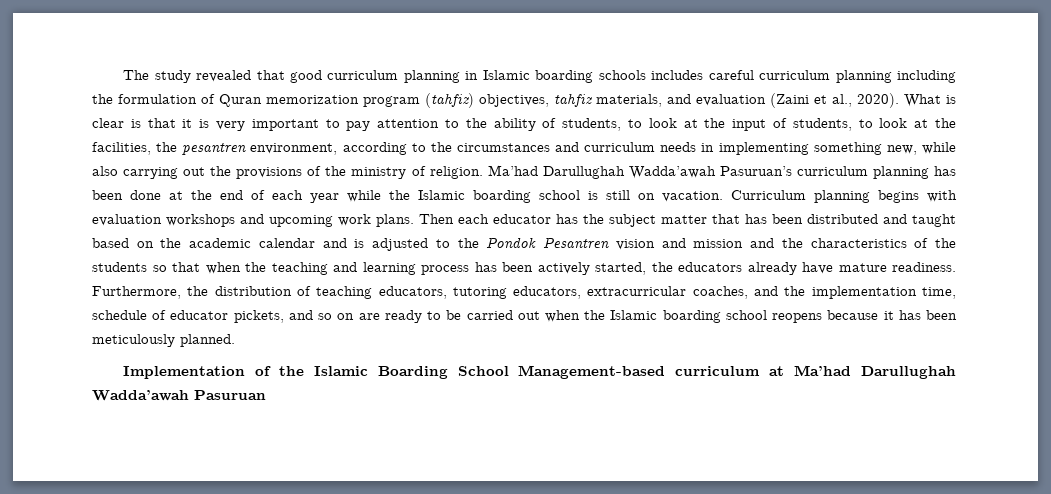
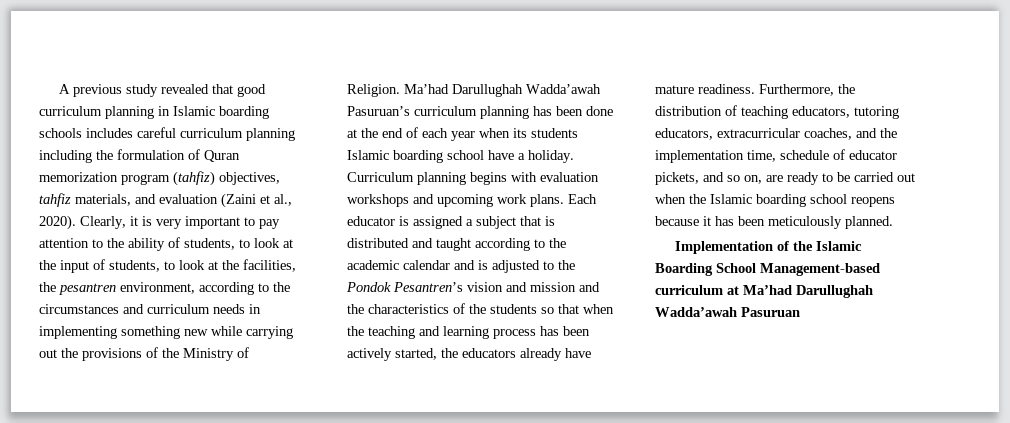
[123,70,150,80] The -> [59,84,123,97] A previous
[904,94,956,107] [92,118,176,128] What is clear is that -> [80,216,126,229] Clearly,
[886,142,956,155] [92,166,118,176] new, while also -> [184,326,242,336] new while
[351,166,483,179] ministry of religion. -> [183,347,249,361] [347,84,400,97] Ministry of Religion.
[347,190,723,203] while the Islamic boarding school is still on vacation. -> [479,128,578,138] [347,150,574,163] when its students Islamic boarding school have a holiday.
[419,214,803,227] Then each educator has the subject matter that has been -> [568,194,597,204] [347,216,555,229] Each educator is assigned a subject that is
[92,238,154,248] based on -> [475,238,545,251] according to
[543,237,610,249] Pesantren -> [393,282,463,292] Pesantren’s
[337,313,355,320] on -> [744,175,762,184] on,

